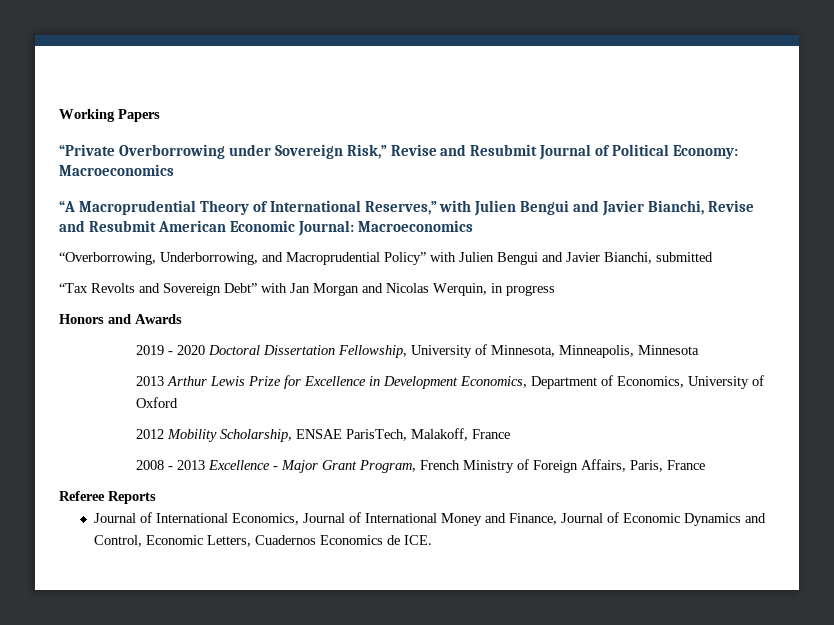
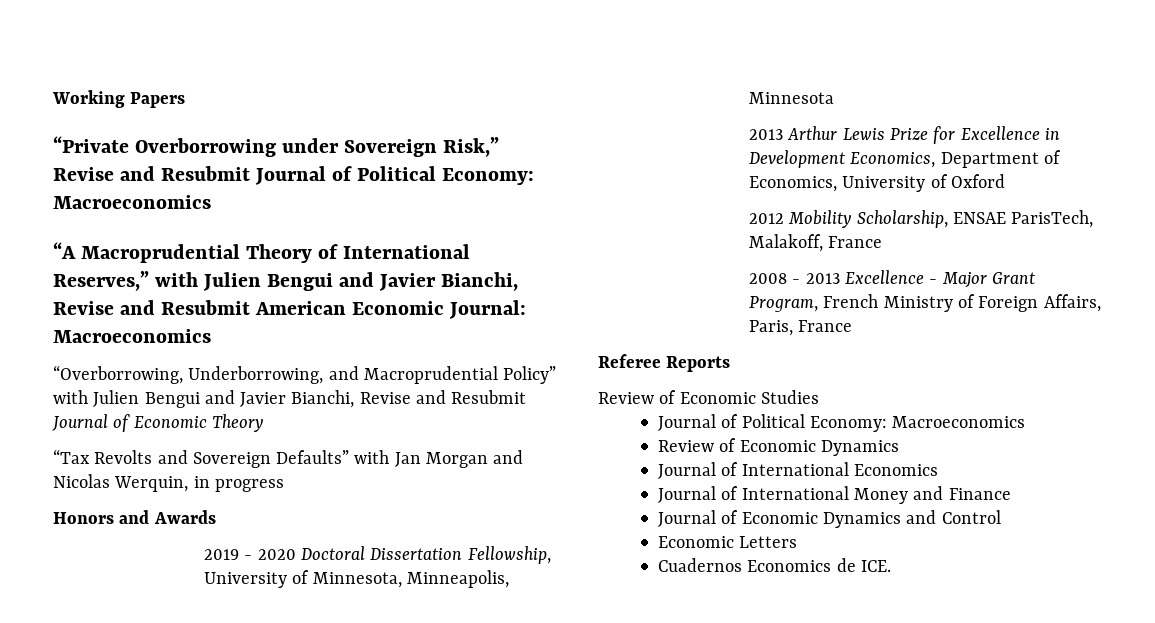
[656,252,713,262] submitted -> [359,390,527,404] [52,414,263,432] Revise and Resubmit Journal of Economic Theory
[224,283,257,293] Debt” -> [276,450,350,464] Defaults”
[94,512,300,525] // Journal of International Economics, -> [598,390,819,404] [658,414,1026,432] [658,438,900,456] [658,462,939,479] // Review of Economic Studies // Journal of Political Economy: Macroeconomics // Review of Economic Dynamics // Journal of International Economics //
[509,513,558,525] Finance, -> [948,488,1011,500] Finance //
[94,535,252,547] Control, Economic Letters, -> [941,510,1001,524] [658,536,798,548] Control // Economic Letters //

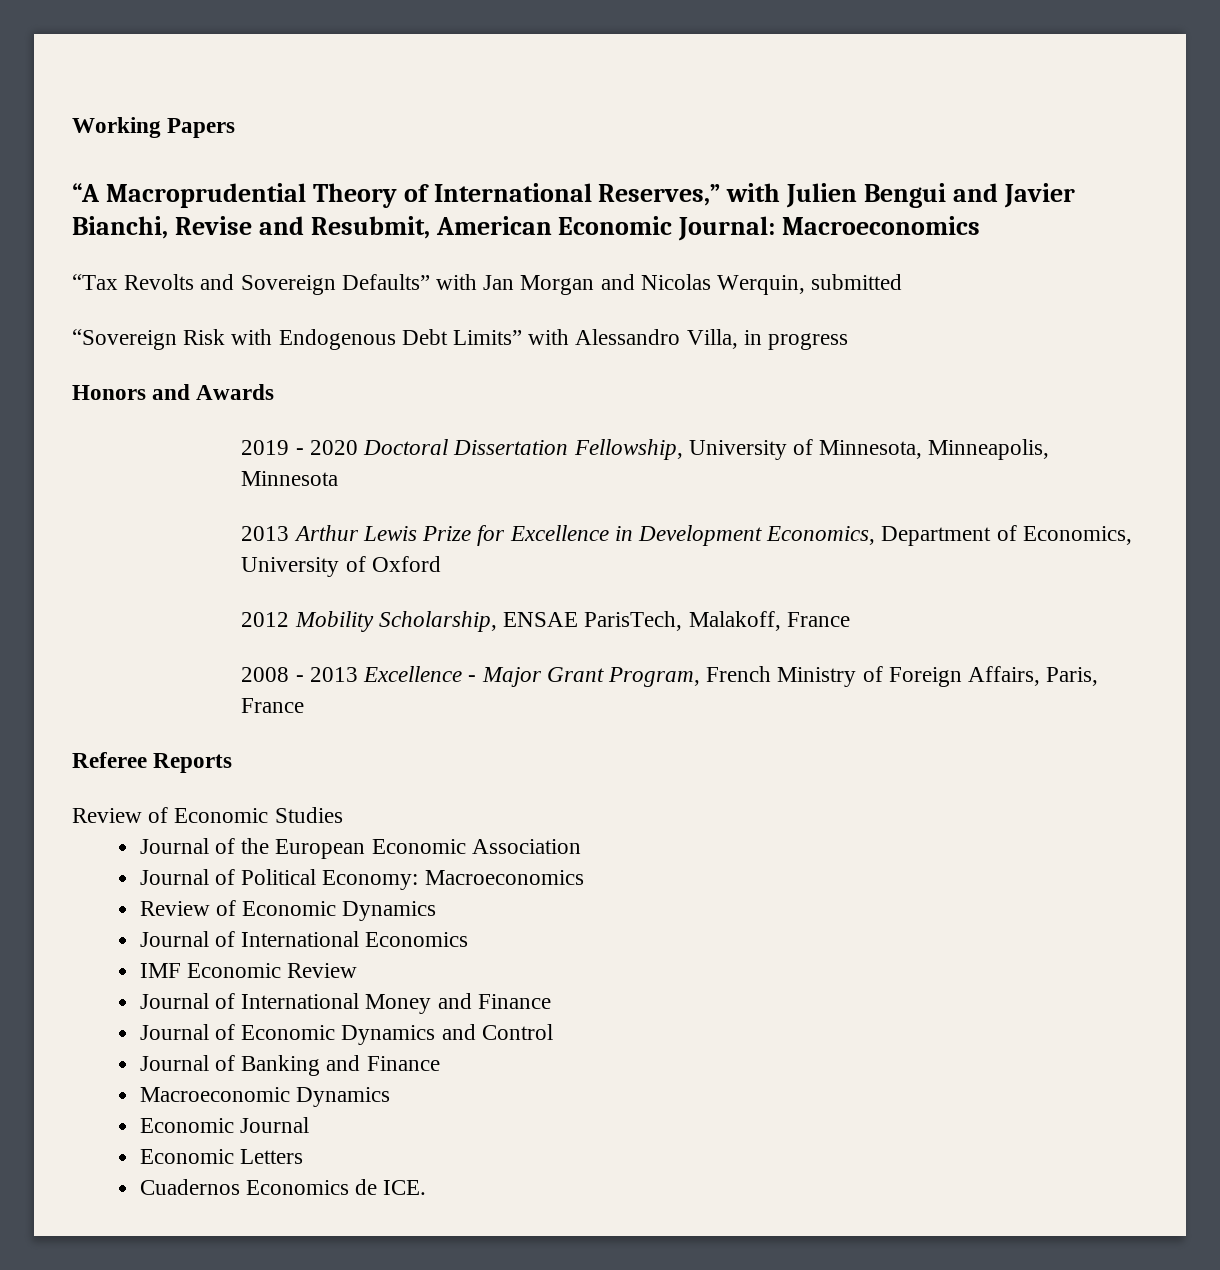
[53,136,500,157] [53,166,535,185] [53,195,211,209] // “Private Overborrowing under Sovereign Risk,” Revise and Resubmit Journal of Political Economy: Macroeconomics -> (236, 128) none
[161,300,251,315] Resubmit -> [310,216,430,239] Resubmit,
[53,365,557,384] [53,390,527,408] [52,414,263,432] // “Overborrowing, Underborrowing, and Macroprudential Policy” with Julien Bengui and Javier Bianchi, Revise and Resubmit Journal of Economic Theory -> (981, 225) none
(189, 484) none -> [811,274,903,290] [72,329,738,350] submitted // “Sovereign Risk with Endogenous Debt Limits” with Alessandro Villa,
(819, 397) none -> [139,838,581,859] // Journal of the European Economic Association
(939, 470) none -> [139,963,358,978] // IMF Economic Review
(1001, 517) none -> [139,1055,440,1076] [139,1087,390,1107] [139,1117,309,1133] // Journal of Banking and Finance // Macroeconomic Dynamics // Economic Journal

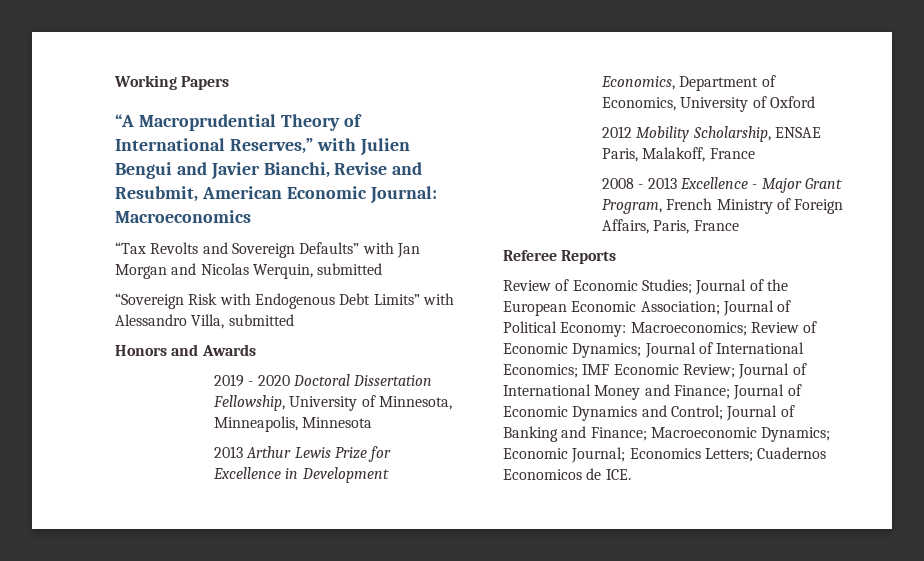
[743,330,849,350] in progress -> [228,314,294,326] submitted
[584,611,683,631] ParisTech, -> [602,148,639,162] Paris,
[274,807,343,823] Studies // -> [641,279,692,294] Studies;
[471,839,581,854] Association // -> [640,301,720,315] Association;
[424,870,584,885] [139,900,437,921] [139,931,469,947] Macroeconomics // Review of Economic Dynamics // Journal of International Economics // -> [630,321,818,336] [503,342,805,358] [503,364,578,378] Macroeconomics; Review of Economic Dynamics; Journal of International Economics;
[287,963,358,978] Review // -> [682,364,735,378] Review;
[477,994,551,1009] Finance // -> [673,385,730,399] Finance;
[481,1024,553,1040] Control // -> [670,405,723,420] Control;
[366,1056,440,1071] [139,1087,390,1107] [139,1117,309,1133] [139,1149,303,1164] [139,1179,349,1195] Finance // Macroeconomic Dynamics // Economic Journal // Economic Letters // Cuadernos Economics -> [590,427,831,442] [503,447,827,463] [503,469,582,480] Finance; Macroeconomic Dynamics; Economic Journal; Economics Letters; Cuadernos Economicos

